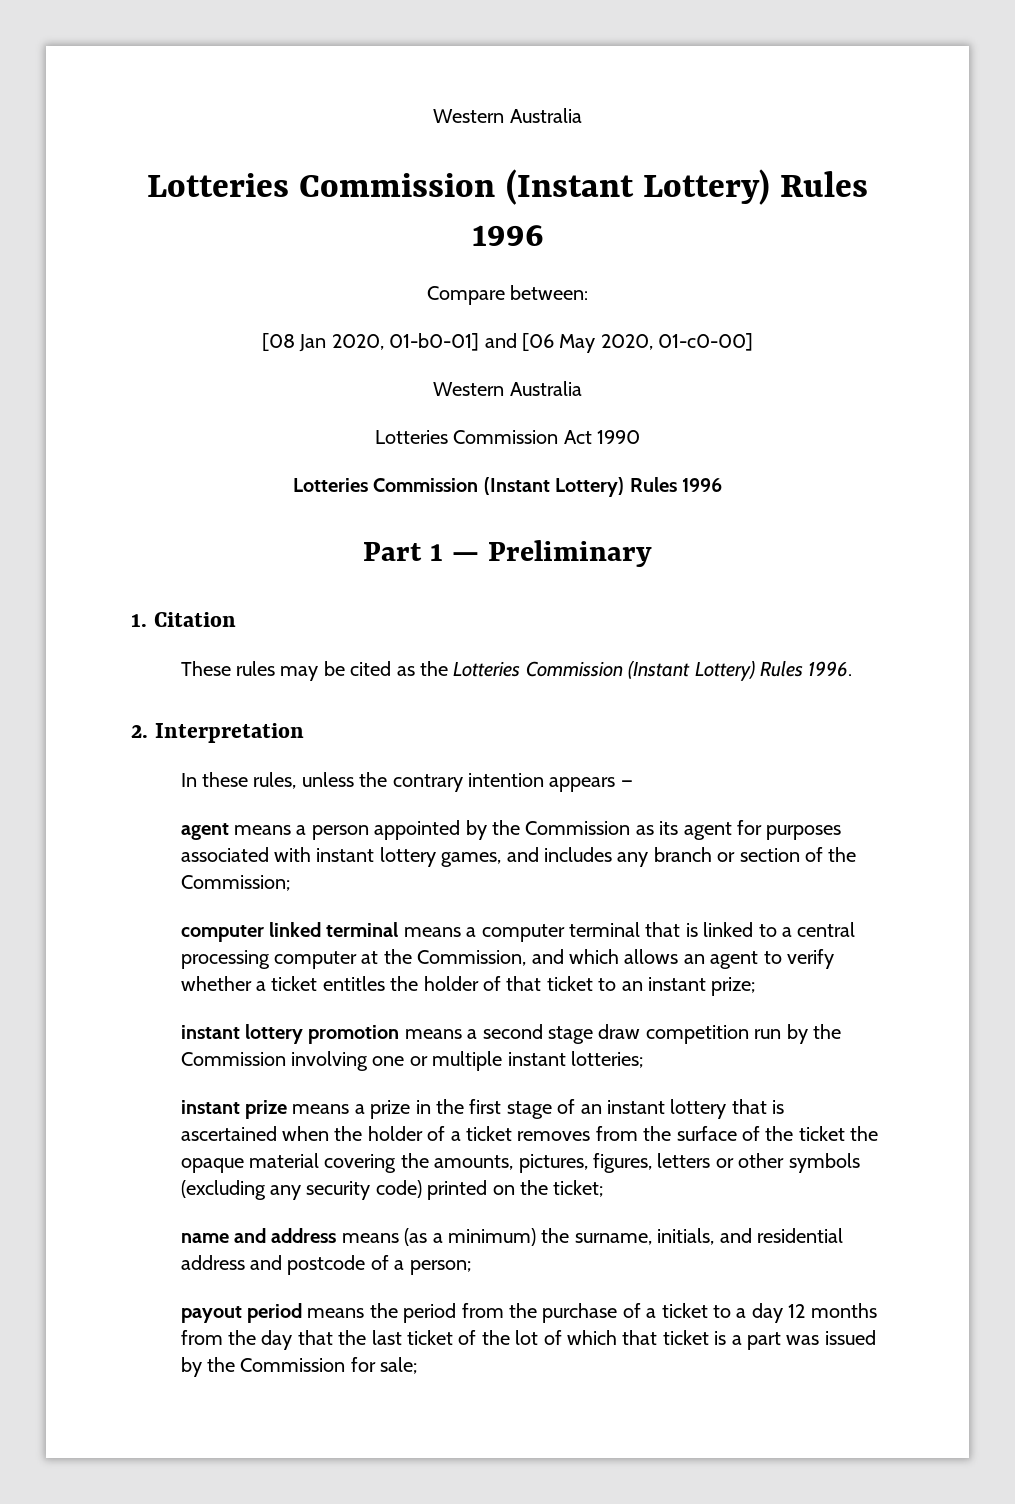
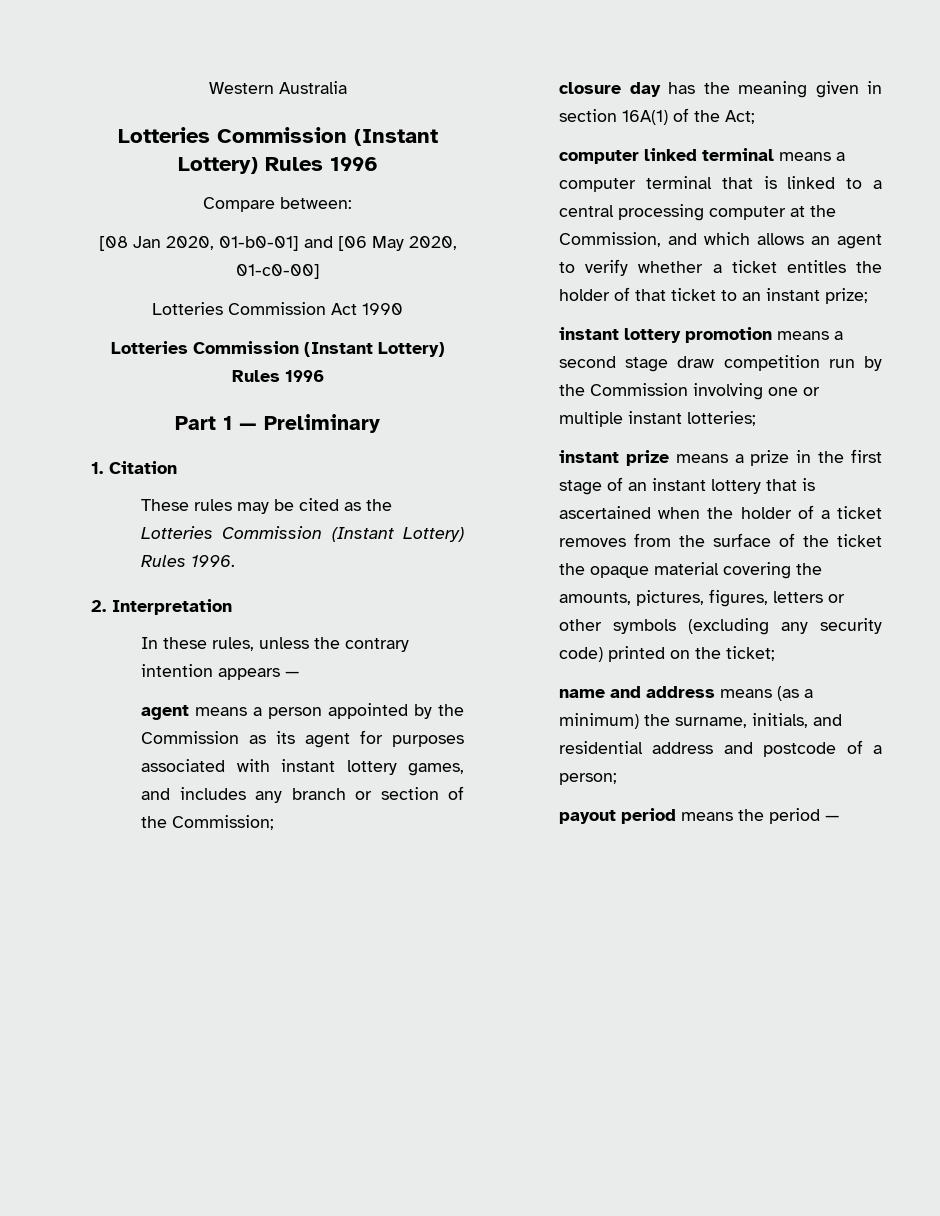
[433,381,582,396] // Western Australia -> (320, 271) none
(290, 883) none -> [559,81,882,98] [559,108,756,125] // closure day has the meaning given in section 16A(1) of the Act;
[461,1303,877,1323] [180,1330,876,1350] [180,1357,418,1377] from the purchase of a ticket to a day 12 months from the day that the last ticket of the lot of which that ticket is a part was issued by the Commission for sale; -> [825,815,840,821] —

